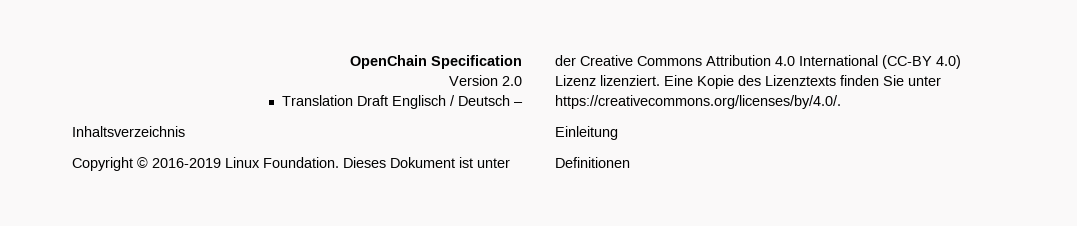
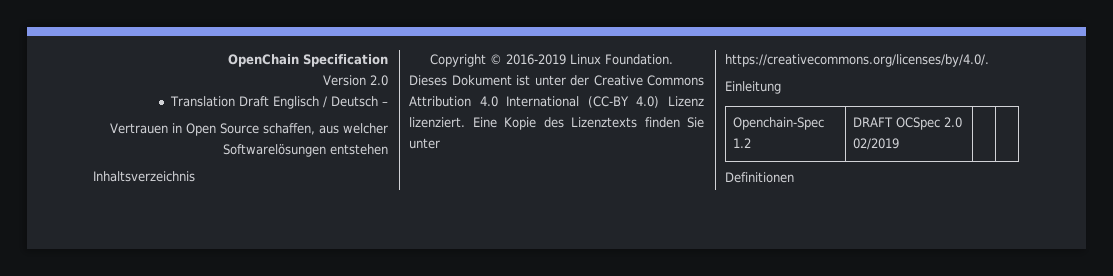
(523, 104) none -> [110,123,388,136] [223,144,388,157] // Vertrauen in Open Source schaffen, aus welcher Softwarelösungen entstehen
(618, 133) none -> [733,117,825,130] [733,138,752,148] [853,117,963,130] [853,138,900,150] // Openchain-Spec 1.2 | DRAFT OCSpec 2.0 02/2019 | |

